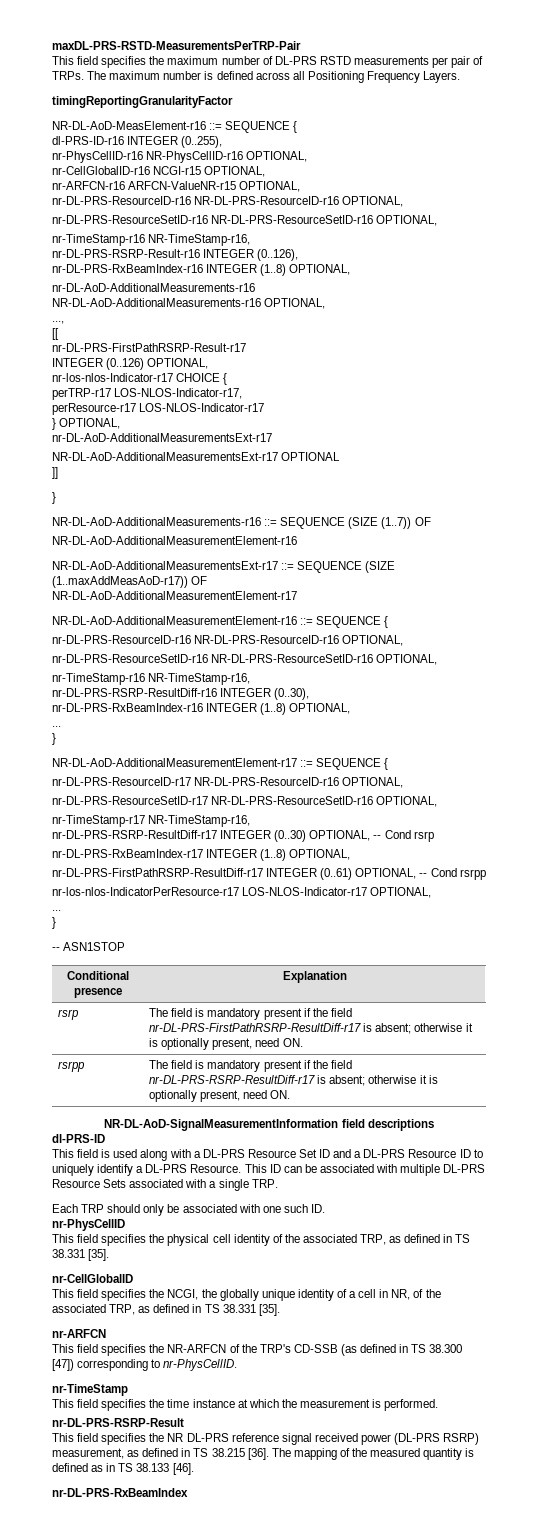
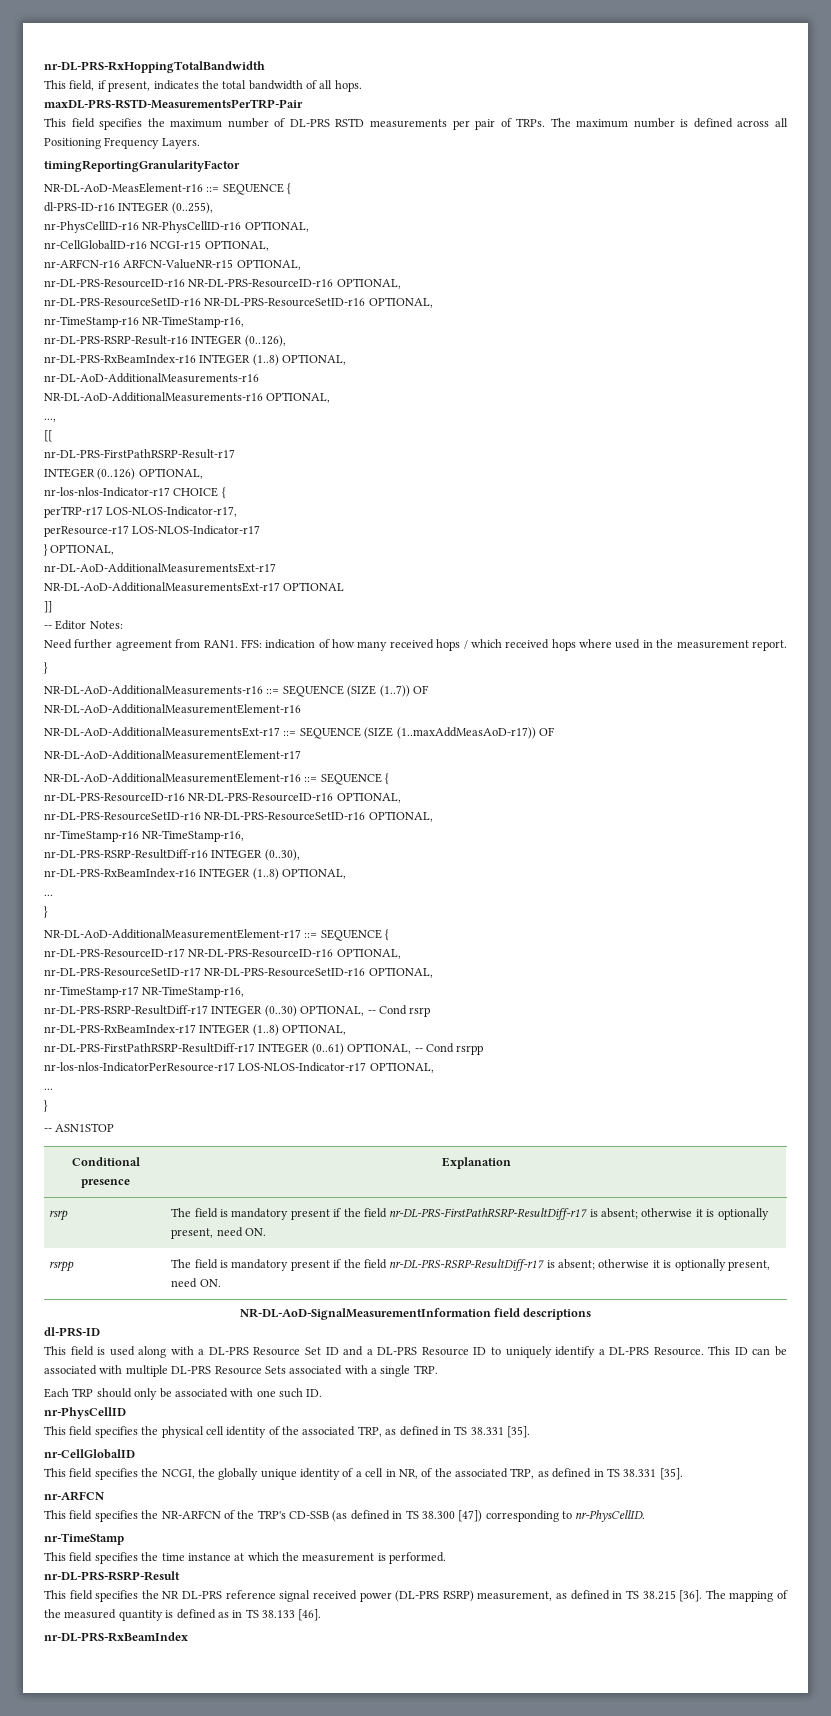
(52, 45) none -> [44,61,265,73] [44,80,362,92] nr-DL-PRS-RxHoppingTotalBandwidth // This field, if present, indicates the total bandwidth of all hops. //
(58, 473) none -> [44,620,123,630] [44,639,787,651] // -- Editor Notes: // Need further agreement from RAN1. FFS: indication of how many received hops / which received hops where used in the measurement report.

